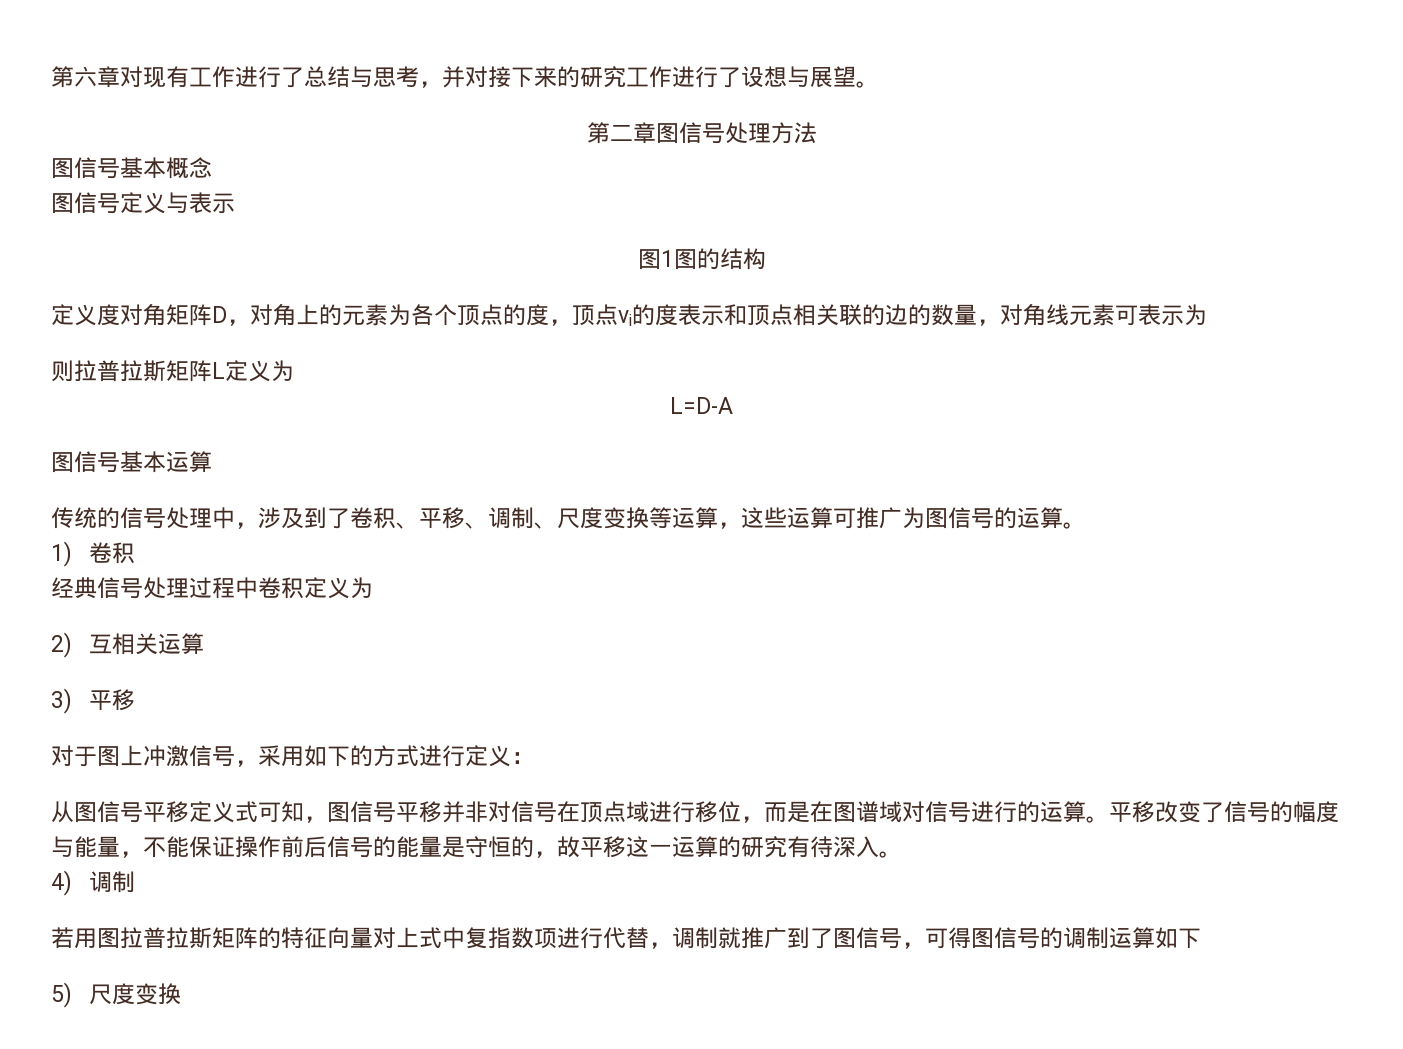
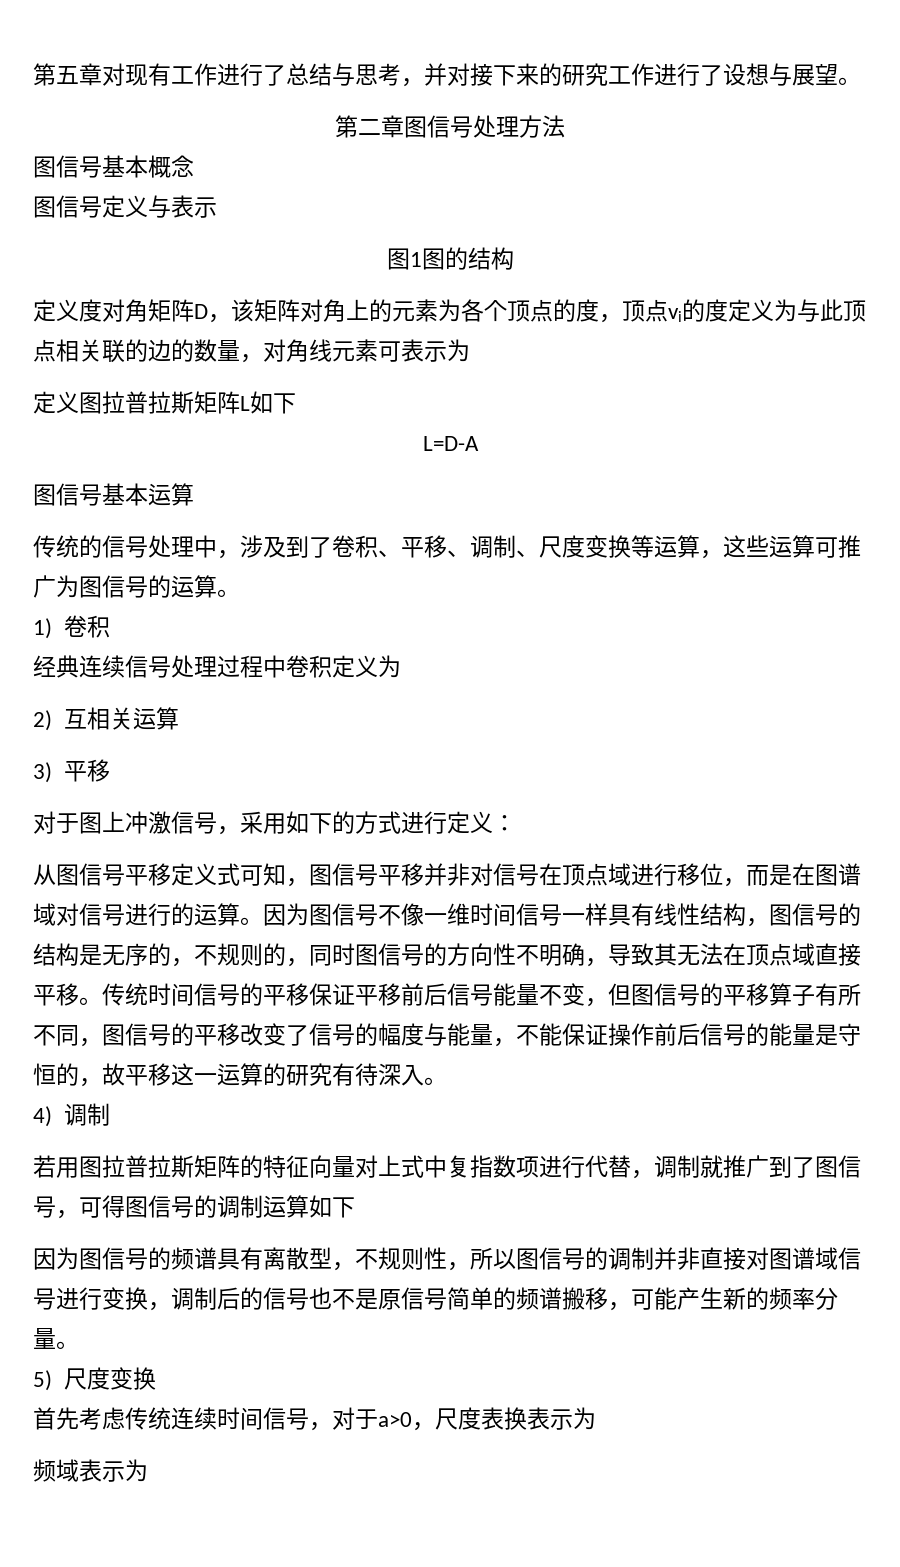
[51,66,97,88] 第六 -> [33,63,79,86] 第五
(250, 322) none -> [231,299,300,322] 该矩阵
[678,304,747,326] 表示和 -> [728,299,843,322] 定义为与此
[51,360,74,382] 则 -> [33,391,102,414] 定义图
[225,360,294,382] 定义为 -> [250,391,296,414] 如下
(97, 588) none -> [79,655,125,678] 连续
(1109, 819) none -> [263,903,861,927] [33,943,861,967] [33,983,861,1007] [33,1023,194,1047] 因为图信号不像一维时间信号一样具有线性结构，图信号的结构是无序的，不规则的，同时图信号的方向性不明确，导致其无法在顶点域直接平移。传统时间信号的平移保证平移前后信号能量不变，但图信号的平移算子有所不同，图信号的
[51,982,181,1008] 5)尺度变换 -> [33,1247,861,1271] [33,1287,838,1311] [33,1328,79,1349] [33,1367,157,1391] [33,1407,596,1431] [33,1459,148,1482] 因为图信号的频谱具有离散型，不规则性，所以图信号的调制并非直接对图谱域信号进行变换，调制后的信号也不是原信号简单的频谱搬移，可能产生新的频率分量。 // 5)尺度变换 // 首先考虑传统连续时间信号，对于a>0，尺度表换表示为 // 频域表示为

